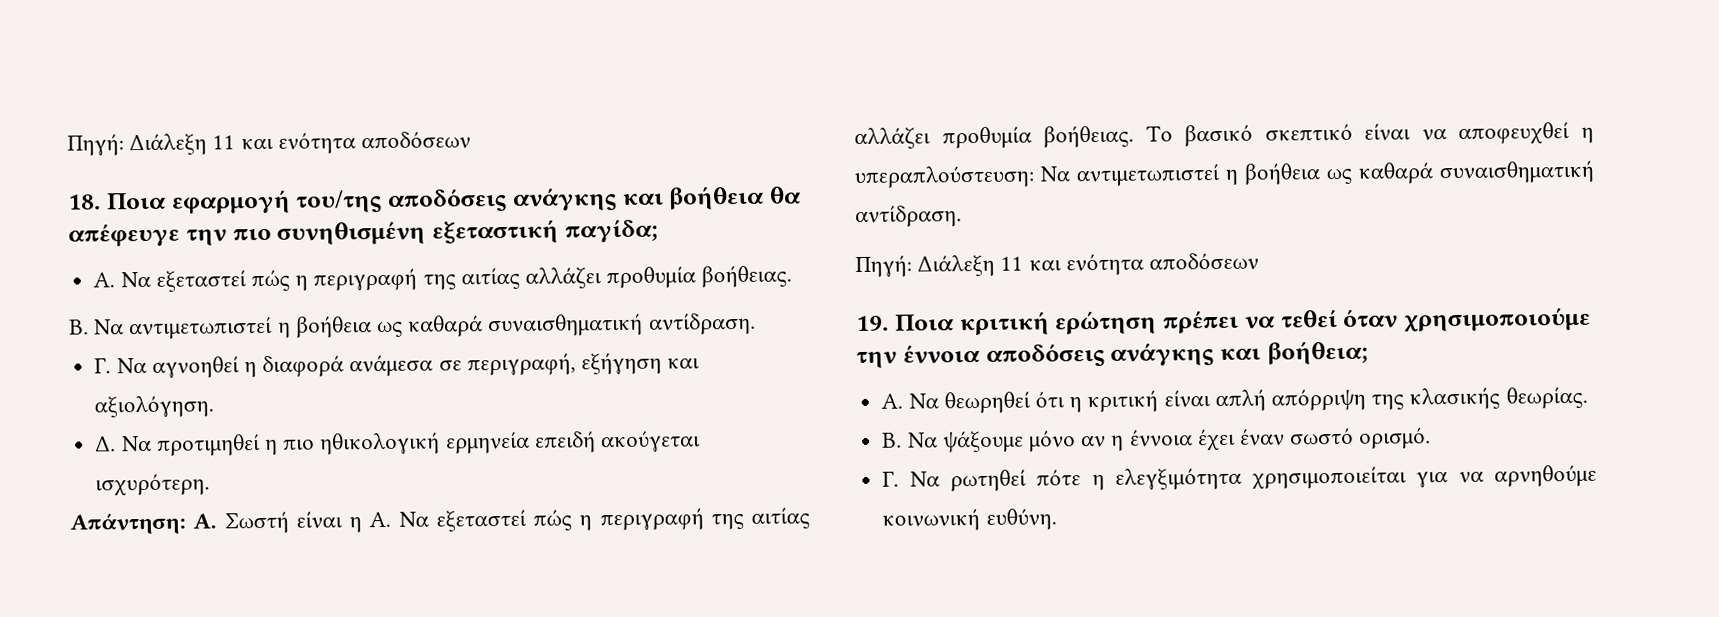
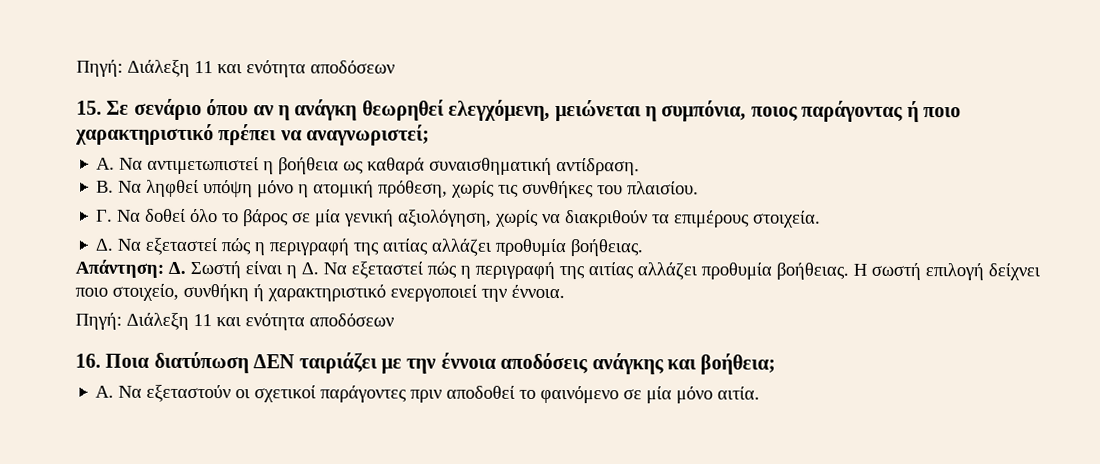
[67,131,472,156] [68,185,802,214] [68,219,658,247] [93,272,116,288] Πηγή: Διάλεξη 11 και ενότητα αποδόσεων // 18. Ποια εφαρμογή του/της αποδόσεις ανάγκης και βοήθεια θα απέφευγε την πιο συνηθισμένη εξεταστική παγίδα; // Α. -> [76,59,395,78] [76,98,961,123] [75,123,431,146] [96,156,641,176] [96,179,700,199] [96,208,822,228] [95,238,114,251] Πηγή: Διάλεξη 11 και ενότητα αποδόσεων // 15. Σε σενάριο όπου αν η ανάγκη θεωρηθεί ελεγχόμενη, μειώνεται η συμπόνια, ποιος παράγοντας ή ποιο χαρακτηριστικό πρέπει να αναγνωριστεί; // Α. Να αντιμετωπιστεί η βοήθεια ως καθαρά συναισθηματική αντίδραση. // Β. Να ληφθεί υπόψη μόνο η ατομική πρόθεση, χωρίς τις συνθήκες του πλαισίου. // Γ. Να δοθεί όλο το βάρος σε μία γενική αξιολόγηση, χωρίς να διακριθούν τα επιμέρους στοιχεία. // Δ.
[69,312,756,340] [94,352,701,378] [94,395,215,418] [95,430,701,456] [95,473,211,497] [70,512,218,535] Β. Να αντιμετωπιστεί η βοήθεια ως καθαρά συναισθηματική αντίδραση. // Γ. Να αγνοηθεί η διαφορά ανάμεσα σε περιγραφή, εξήγηση και αξιολόγηση. // Δ. Να προτιμηθεί η πιο ηθικολογική ερμηνεία επειδή ακούγεται ισχυρότερη. // Απάντηση: Α. -> [75,259,186,278] Απάντηση: Δ.
[369,511,392,528] Α. -> [301,262,319,275] Δ.
[1145,122,1594,147] [854,160,1594,189] [855,205,962,228] [855,252,1260,278] [856,307,1591,336] Το βασικό σκεπτικό είναι να αποφευχθεί η υπεραπλούστευση: Να αντιμετωπιστεί η βοήθεια ως καθαρά συναισθηματική αντίδραση. // Πηγή: Διάλεξη 11 και ενότητα αποδόσεων // 19. Ποια κριτική ερώτηση πρέπει να τεθεί όταν χρησιμοποιούμε -> [853,262,1040,281] [75,283,565,302] [75,312,394,331] [75,351,402,374] Η σωστή επιλογή δείχνει ποιο στοιχείο, συνθήκη ή χαρακτηριστικό ενεργοποιεί την έννοια. // Πηγή: Διάλεξη 11 και ενότητα αποδόσεων // 16. Ποια διατύπωση ΔΕΝ ταιριάζει με
[943,386,1588,414] [882,427,1432,453] [882,464,1597,492] [882,508,1057,531] θεωρηθεί ότι η κριτική είναι απλή απόρριψη της κλασικής θεωρίας. // Β. Να ψάξουμε μόνο αν η έννοια έχει έναν σωστό ορισμό. // Γ. Να ρωτηθεί πότε η ελεγξιμότητα χρησιμοποιείται για να αρνηθούμε κοινωνική ευθύνη. -> [146,384,761,404] εξεταστούν οι σχετικοί παράγοντες πριν αποδοθεί το φαινόμενο σε μία μόνο αιτία.

